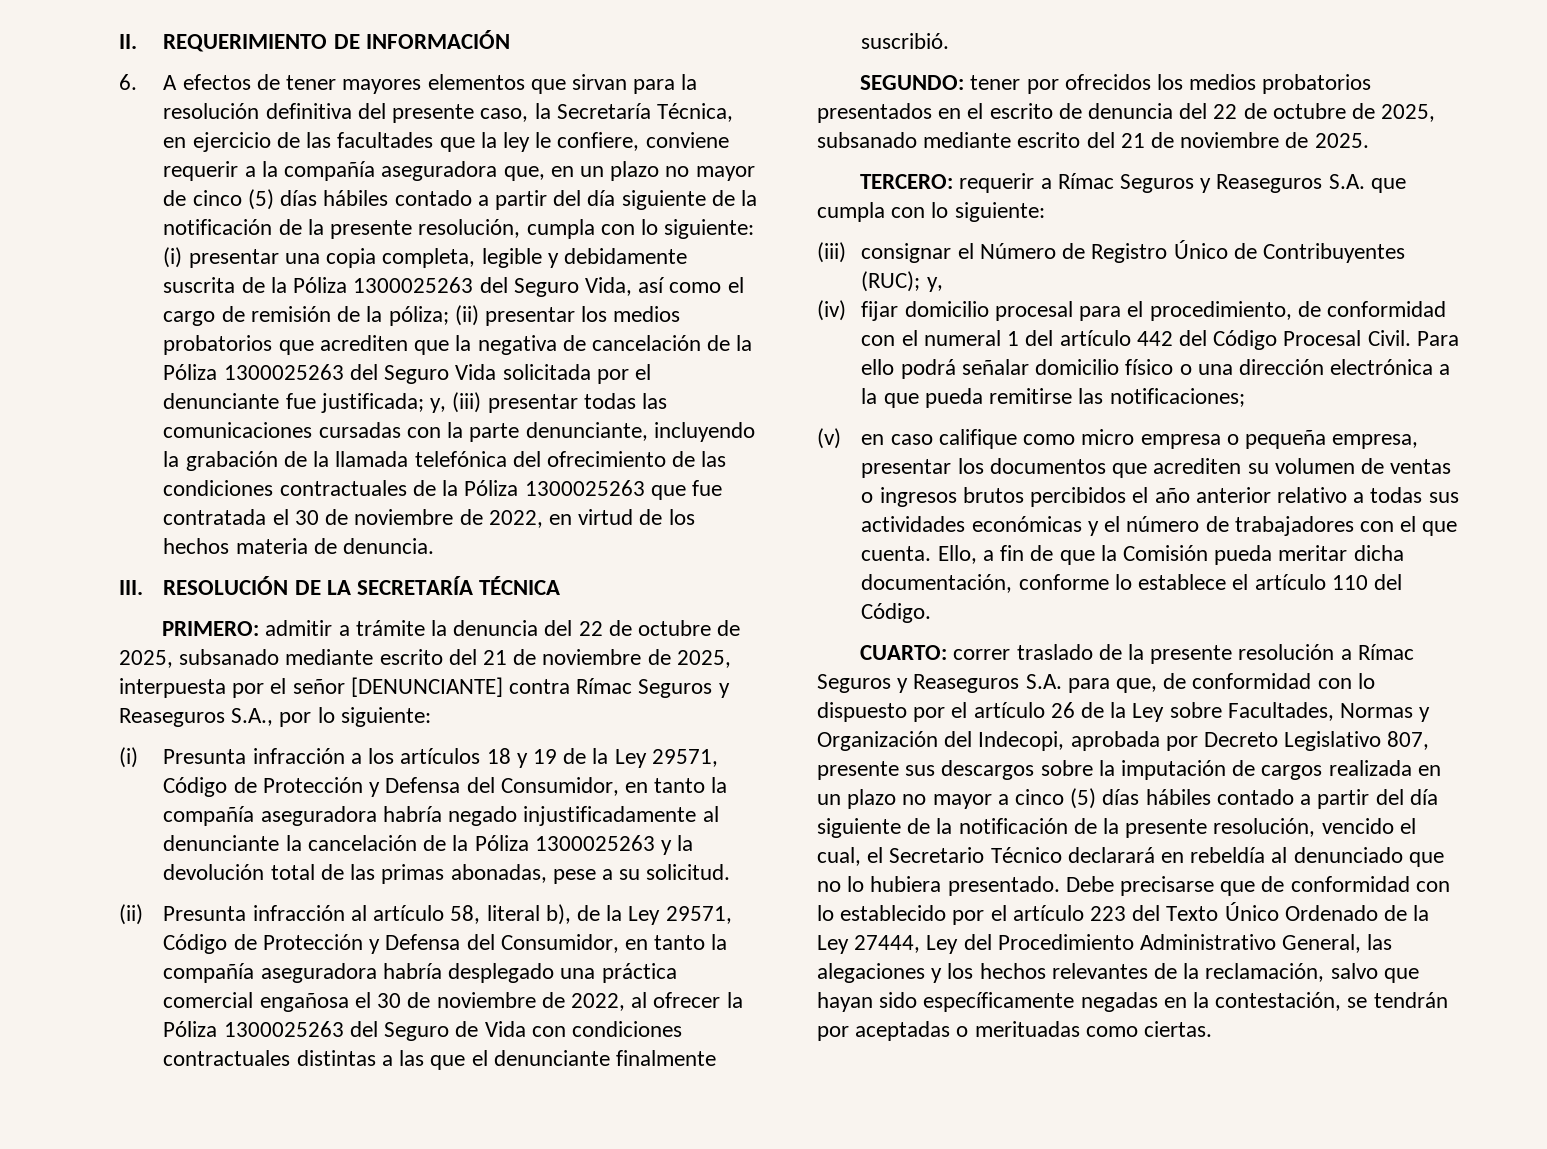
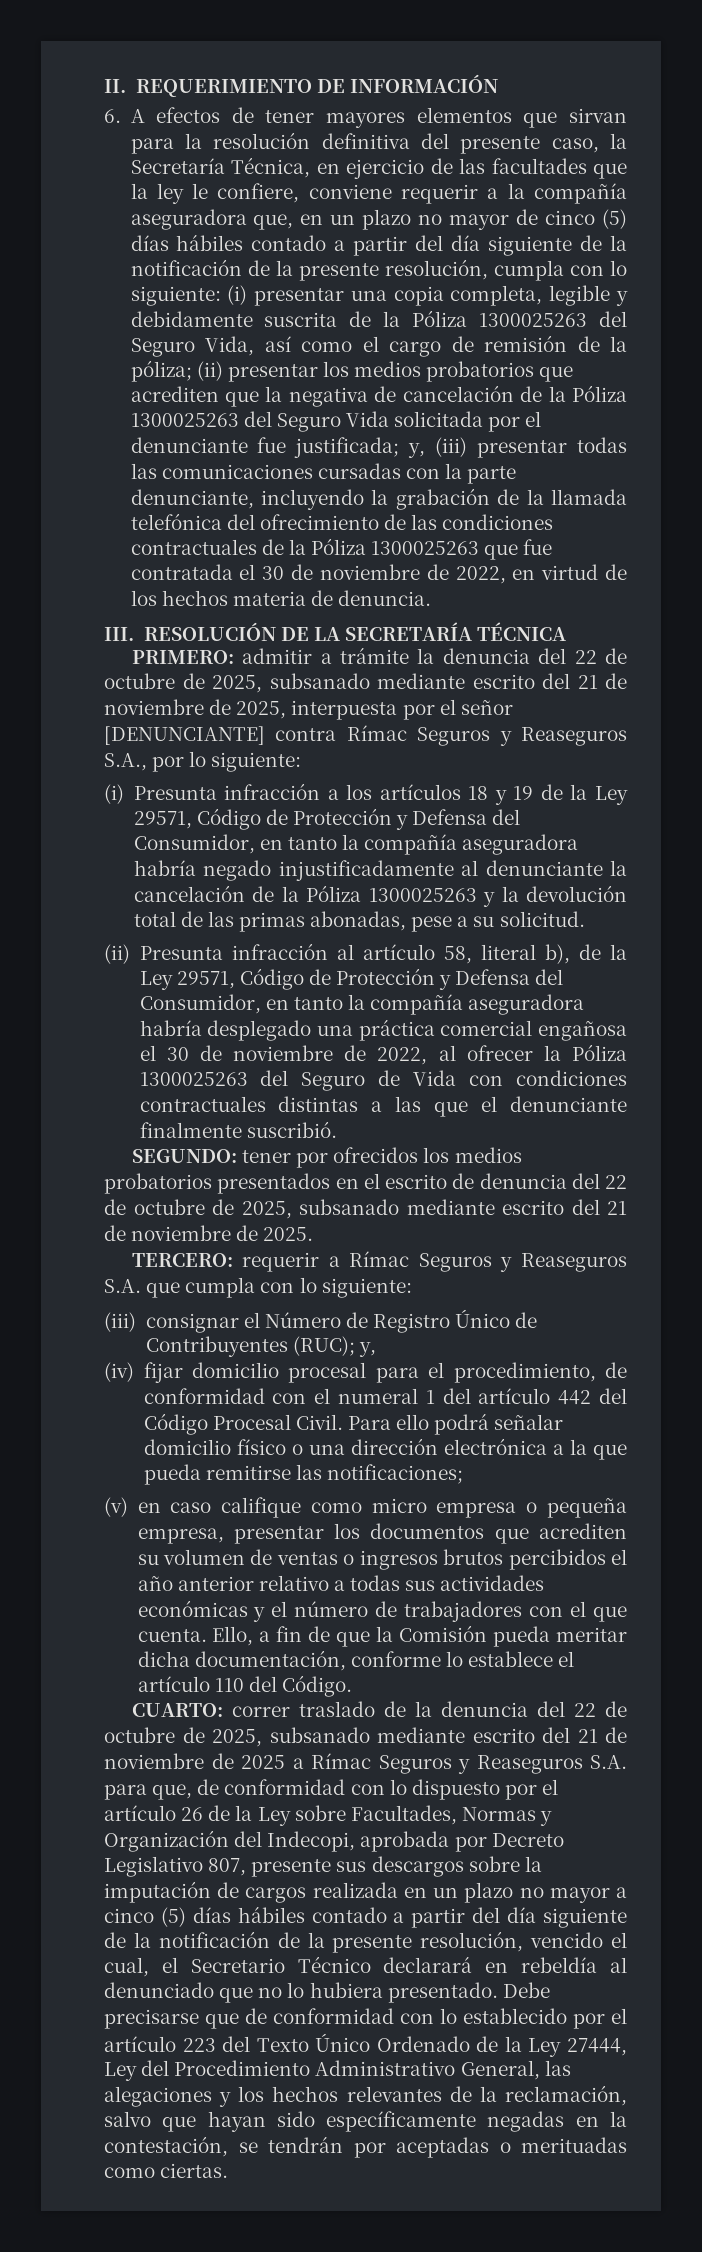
[1150,644,1335,664] presente resolución -> [440,1701,627,1717] [104,1727,627,1747] [104,1753,285,1769] denuncia del 22 de octubre de 2025, subsanado mediante escrito del 21 de noviembre de 2025

